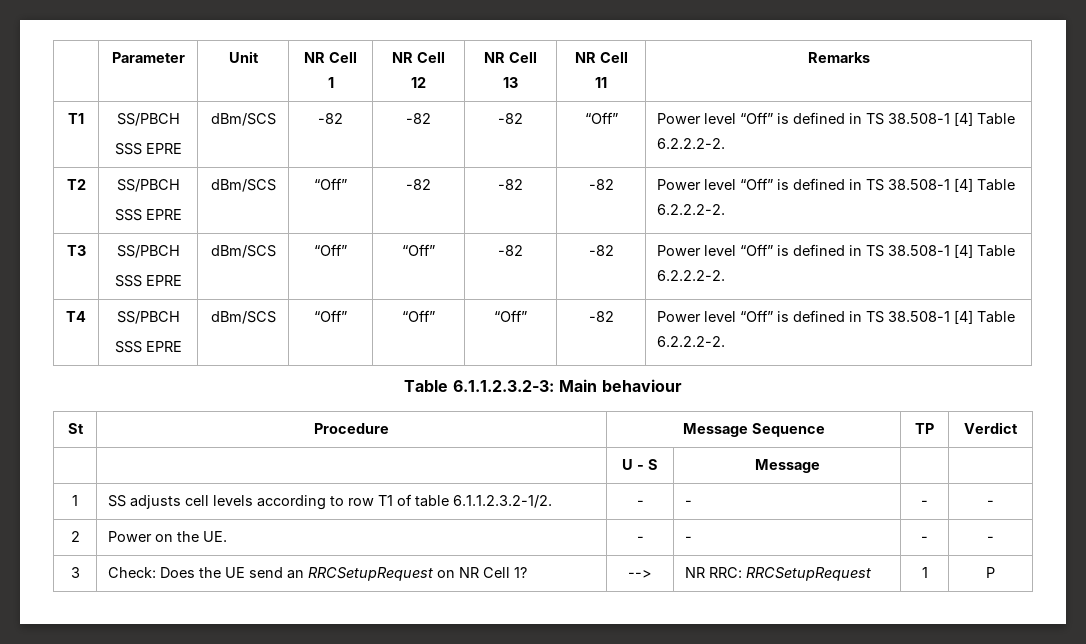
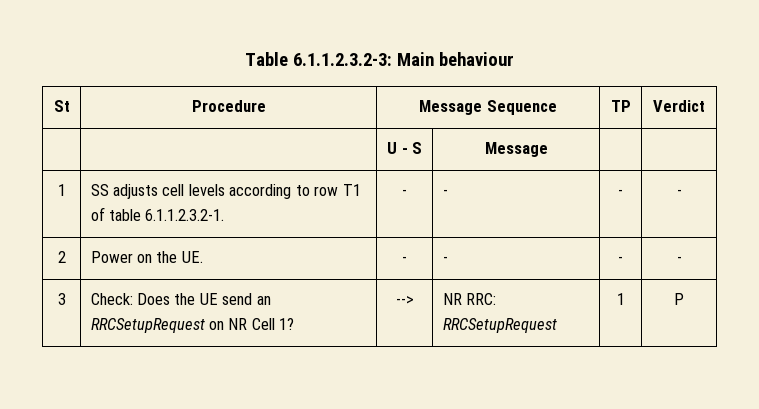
[111,52,185,63] [228,51,259,63] [304,52,357,63] [327,77,334,88] [392,52,445,63] [411,77,426,88] [484,52,537,63] [503,77,518,88] [574,52,628,63] [595,77,607,88] [807,52,870,63] [68,113,84,124] [116,113,180,126] [114,143,182,155] [210,113,276,126] [318,113,343,124] [406,113,431,124] [498,113,523,124] [584,112,618,124] [657,112,1016,126] [657,138,726,149] [66,179,86,190] [116,179,180,192] [114,209,182,221] [210,179,276,192] [314,178,347,190] [406,179,431,190] [498,179,523,190] [588,179,614,190] [657,178,1016,192] [657,204,726,215] [66,245,86,256] [116,245,180,258] [114,275,182,287] [210,245,276,258] [314,244,347,256] [402,244,435,256] [498,245,523,256] [588,245,614,256] [657,244,1016,258] [657,270,726,281] [66,311,86,322] [116,311,180,324] [114,341,182,353] [210,311,276,324] [314,310,347,322] [402,310,435,322] [494,310,527,322] [588,311,614,322] [657,310,1016,324] [657,336,726,347] | Parameter | Unit | NR Cell 1 | NR Cell 12 | NR Cell 13 | NR Cell 11 | Remarks // T1 | SS/PBCH // SSS EPRE | dBm/SCS | -82 | -82 | -82 | “Off” | Power level “Off” is defined in TS 38.508-1 [4] Table 6.2.2.2-2. // T2 | SS/PBCH // SSS EPRE | dBm/SCS | “Off” | -82 | -82 | -82 | Power level “Off” is defined in TS 38.508-1 [4] Table 6.2.2.2-2. // T3 | SS/PBCH // SSS EPRE | dBm/SCS | “Off” | “Off” | -82 | -82 | Power level “Off” is defined in TS 38.508-1 [4] Table 6.2.2.2-2. // T4 | SS/PBCH // SSS EPRE | dBm/SCS | “Off” | “Off” | “Off” | -82 | Power level “Off” is defined in TS 38.508-1 [4] Table 6.2.2.2-2. // -> (245, 59) none
[453,495,553,508] 6.1.1.2.3.2-1/2. -> [145,209,225,221] 6.1.1.2.3.2-1.

